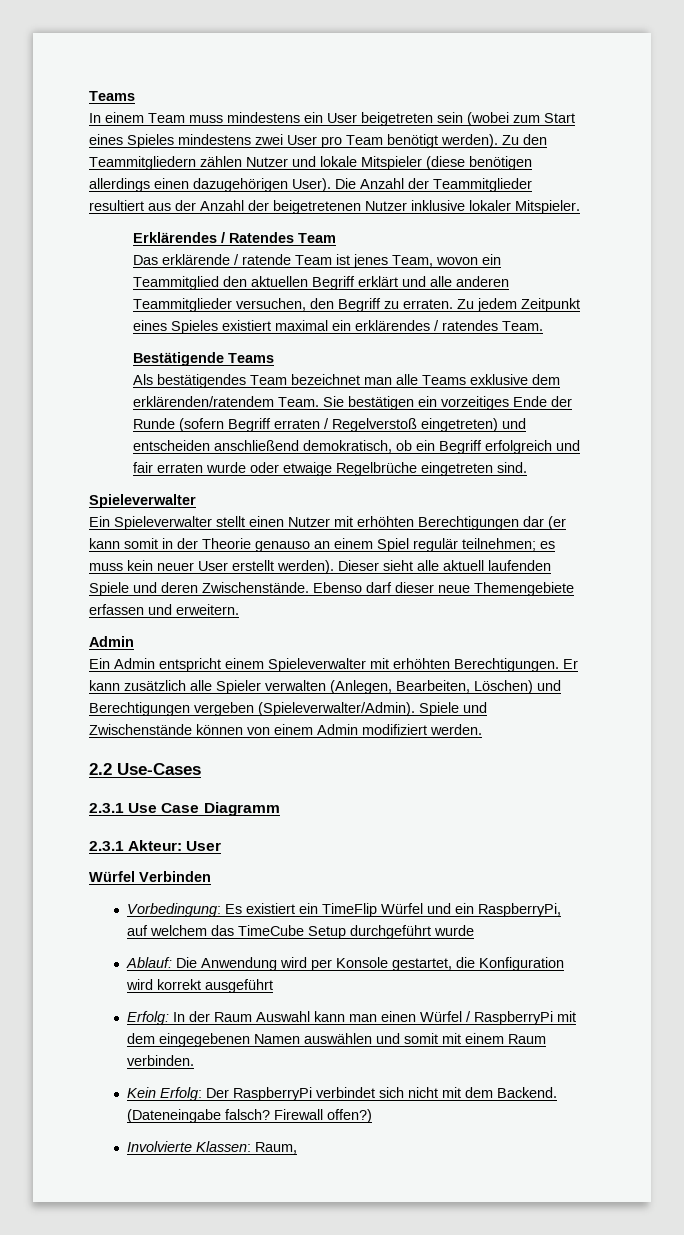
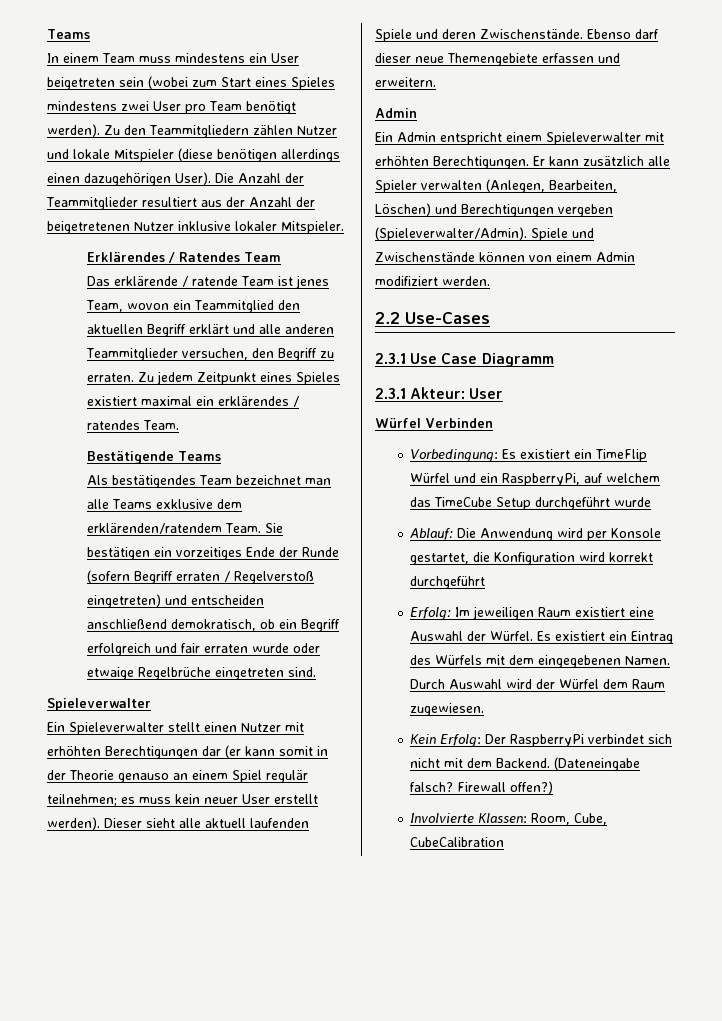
[204,979,273,993] [126,1011,576,1025] [126,1033,546,1047] [126,1055,194,1066] ausgeführt // Erfolg: In der Raum Auswahl kann man einen Würfel / RaspberryPi mit dem eingegebenen Namen auswählen und somit mit einem Raum verbinden. -> [410,576,486,589] [410,606,655,621] [410,631,674,644] [410,655,671,668] [410,679,666,689] [410,703,485,716] durchgeführt // Erfolg: Im jeweiligen Raum existiert eine Auswahl der Würfel. Es existiert ein Eintrag des Würfels mit dem eingegebenen Namen. Durch Auswahl wird der Würfel dem Raum zugewiesen.
[254,1142,297,1154] Raum, -> [531,813,608,825] [410,837,505,847] Room, Cube, CubeCalibration

